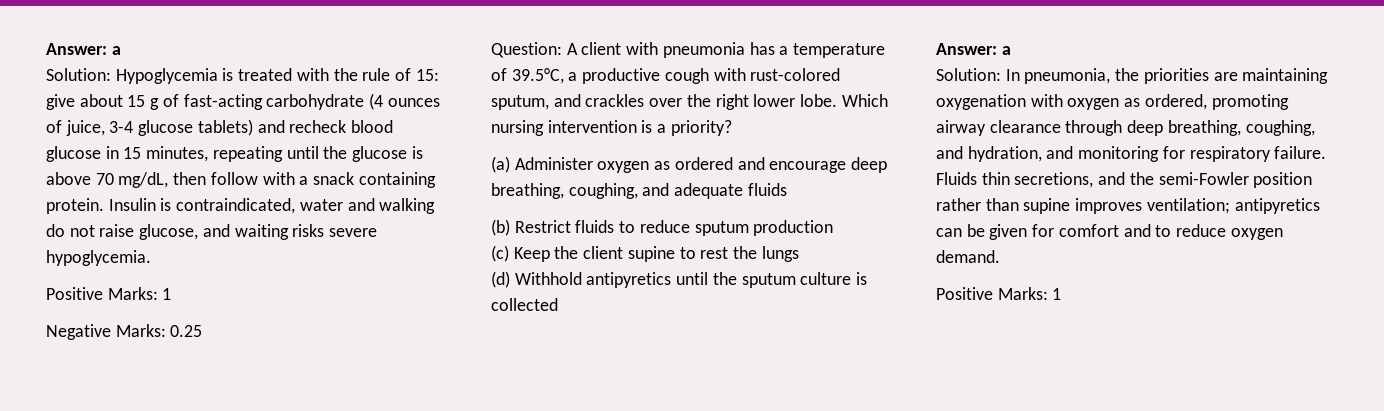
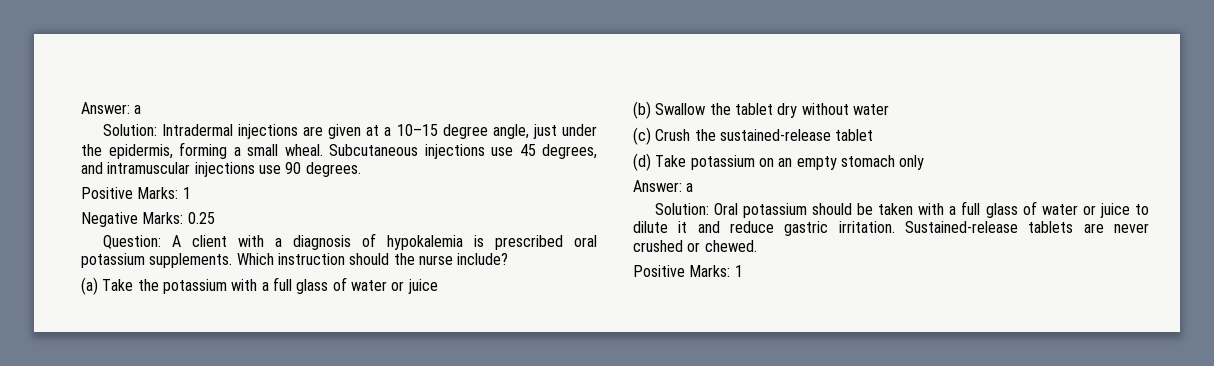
[46,43,121,55] [46,68,439,84] [46,93,440,110] [46,119,394,136] [46,146,423,162] [46,172,436,188] [46,198,436,214] [46,224,378,240] [46,250,151,266] Answer: a // Solution: Hypoglycemia is treated with the rule of 15: give about 15 g of fast-acting carbohydrate (4 ounces of juice, 3-4 glucose tablets) and recheck blood glucose in 15 minutes, repeating until the glucose is above 70 mg/dL, then follow with a snack containing protein. Insulin is contraindicated, water and walking do not raise glucose, and waiting risks severe hypoglycemia. -> [81,102,142,114] [102,124,597,139] [81,142,597,159] [81,162,361,177] Answer: a // Solution: Intradermal injections are given at a 10–15 degree angle, just under the epidermis, forming a small wheal. Subcutaneous injections use 45 degrees, and intramuscular injections use 90 degrees.
[662,42,886,58] [491,68,841,84] [491,94,888,110] [491,120,732,136] [491,156,888,173] [491,183,787,199] [491,219,834,236] [491,245,799,262] [491,271,868,288] [491,298,558,311] [936,43,1011,55] [936,68,1329,84] [936,94,1289,110] [936,120,1315,136] [936,146,1327,162] [936,172,1313,188] [936,198,1320,214] [936,224,1283,240] [936,250,1000,263] pneumonia has a temperature of 39.5°C, a productive cough with rust-colored sputum, and crackles over the right lower lobe. Which nursing intervention is a priority? // (a) Administer oxygen as ordered and encourage deep breathing, coughing, and adequate fluids // (b) Restrict fluids to reduce sputum production // (c) Keep the client supine to rest the lungs // (d) Withhold antipyretics until the sputum culture is collected // Answer: a // Solution: In pneumonia, the priorities are maintaining oxygenation with oxygen as ordered, promoting airway clearance through deep breathing, coughing, and hydration, and monitoring for respiratory failure. Fluids thin secretions, and the semi-Fowler position rather than supine improves ventilation; antipyretics can be given for comfort and to reduce oxygen demand. -> [274,233,597,250] [81,253,509,268] [81,277,438,295] [633,101,889,119] [633,127,874,145] [633,153,925,171] [633,180,694,192] [654,201,1149,218] [633,221,1149,236] [633,240,757,252] a diagnosis of hypokalemia is prescribed oral potassium supplements. Which instruction should the nurse include? // (a) Take the potassium with a full glass of water or juice // (b) Swallow the tablet dry without water // (c) Crush the sustained-release tablet // (d) Take potassium on an empty stomach only // Answer: a // Solution: Oral potassium should be taken with a full glass of water or juice to dilute it and reduce gastric irritation. Sustained-release tablets are never crushed or chewed.

